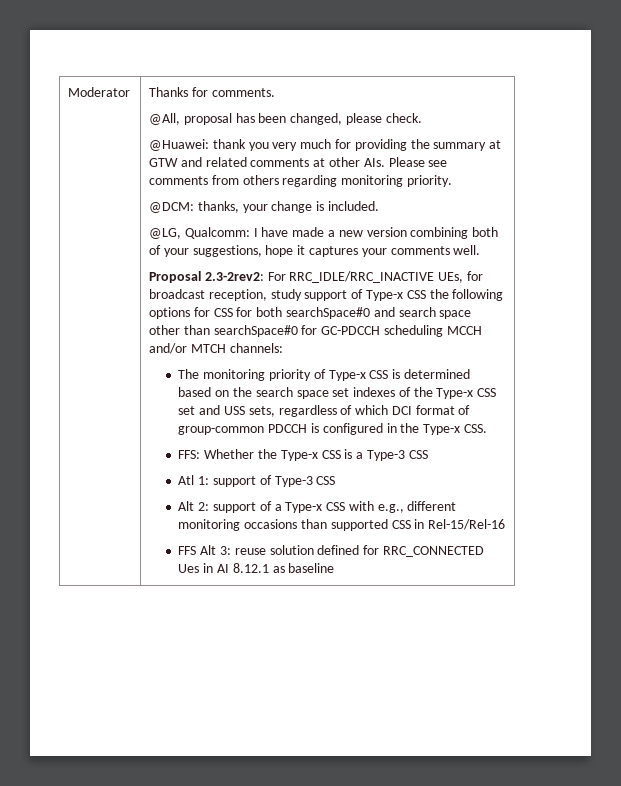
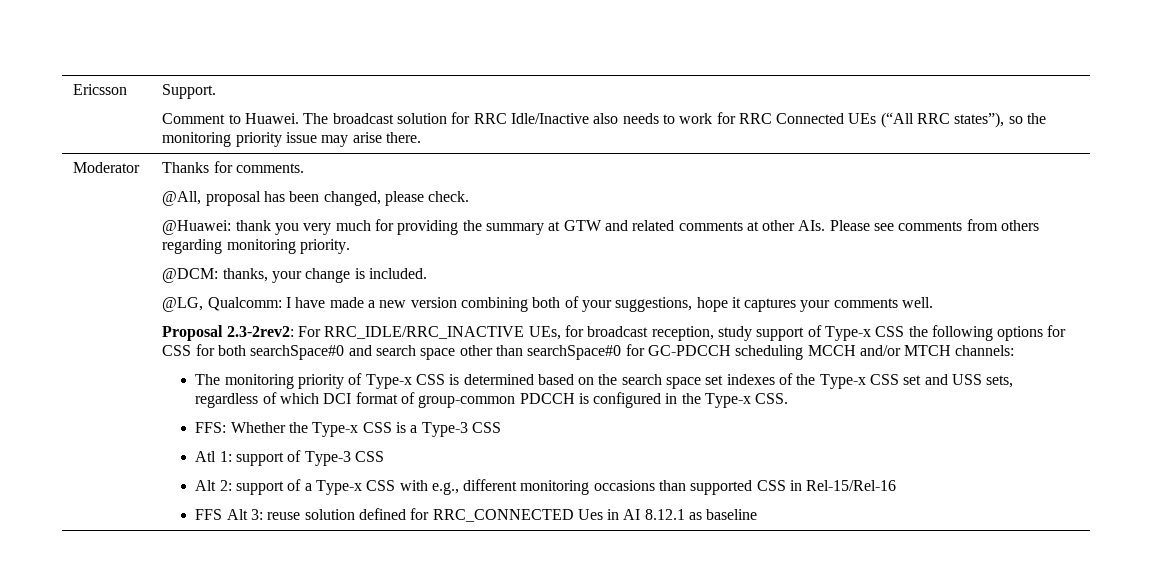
(68, 92) none -> [73,84,128,95] [162,84,217,99] [162,112,1047,128] [162,132,421,147] Ericsson | Support. // Comment to Huawei. The broadcast solution for RRC Idle/Inactive also needs to work for RRC Connected UEs (“All RRC states”), so the monitoring priority issue may arise there. //

